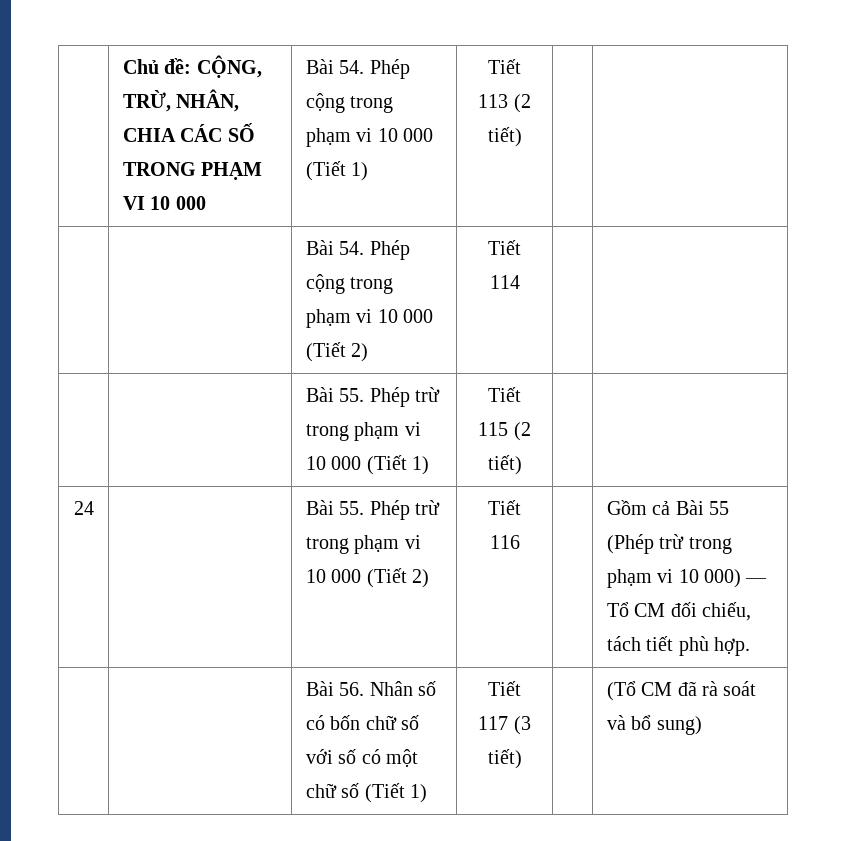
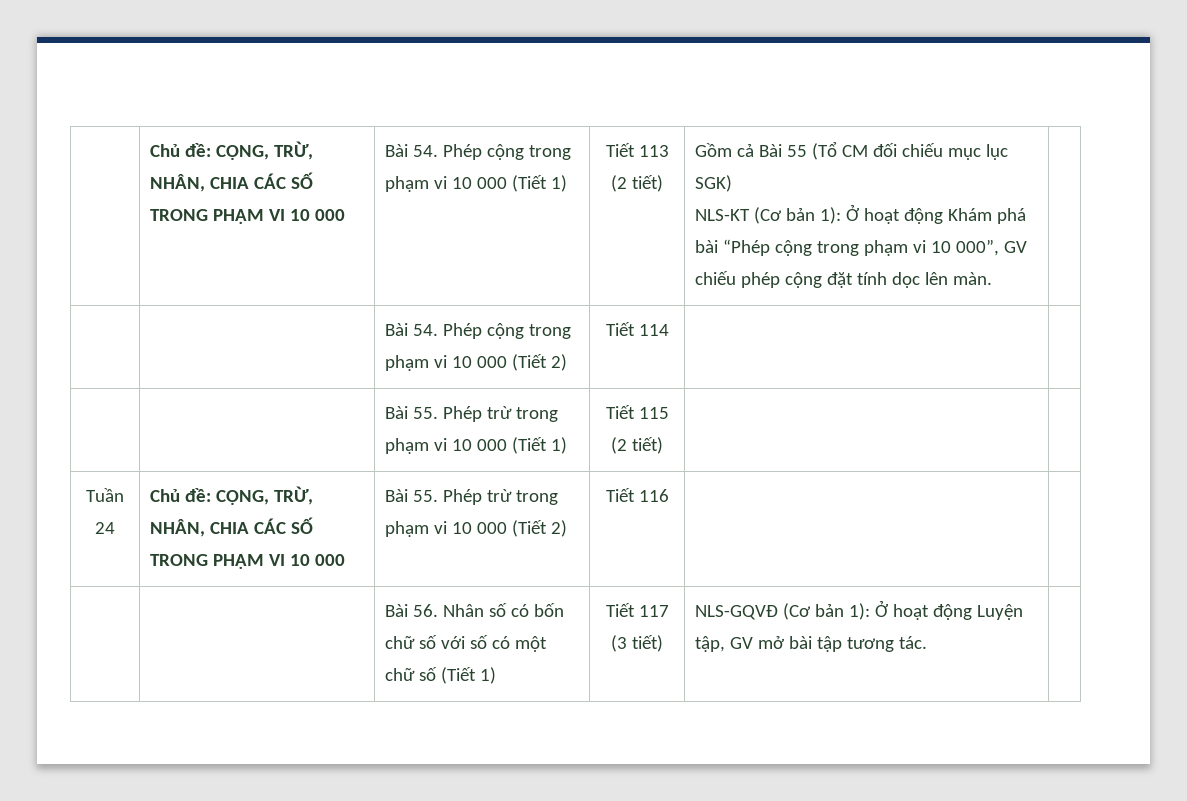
(522, 137) none -> [695,141,1008,160] [695,175,733,192] [695,204,1026,224] [695,239,1027,256] [695,271,992,288] Gồm cả Bài 55 (Tổ CM đối chiếu mục lục SGK) // NLS-KT (Cơ bản 1): Ở hoạt động Khám phá bài “Phép cộng trong phạm vi 10 000”, GV chiếu phép cộng đặt tính dọc lên màn.
(522, 465) none -> [86,488,124,502] Tuần
(94, 508) none -> [150,486,314,505] [150,517,314,537] [150,554,345,569] Chủ đề: CỘNG, TRỪ, NHÂN, CHIA CÁC SỐ TRONG PHẠM VI 10 000
[606,500,730,515] [606,534,732,554] [606,569,768,588] [606,602,752,621] [606,636,751,656] Gồm cả Bài 55 (Phép trừ trong phạm vi 10 000) — Tổ CM đối chiếu, tách tiết phù hợp. -> (669, 495) none
[606,681,757,701] [606,715,702,735] | (Tổ CM đã rà soát và bổ sung) -> [695,600,1023,620] [695,636,927,652] NLS-GQVĐ (Cơ bản 1): Ở hoạt động Luyện tập, GV mở bài tập tương tác. |

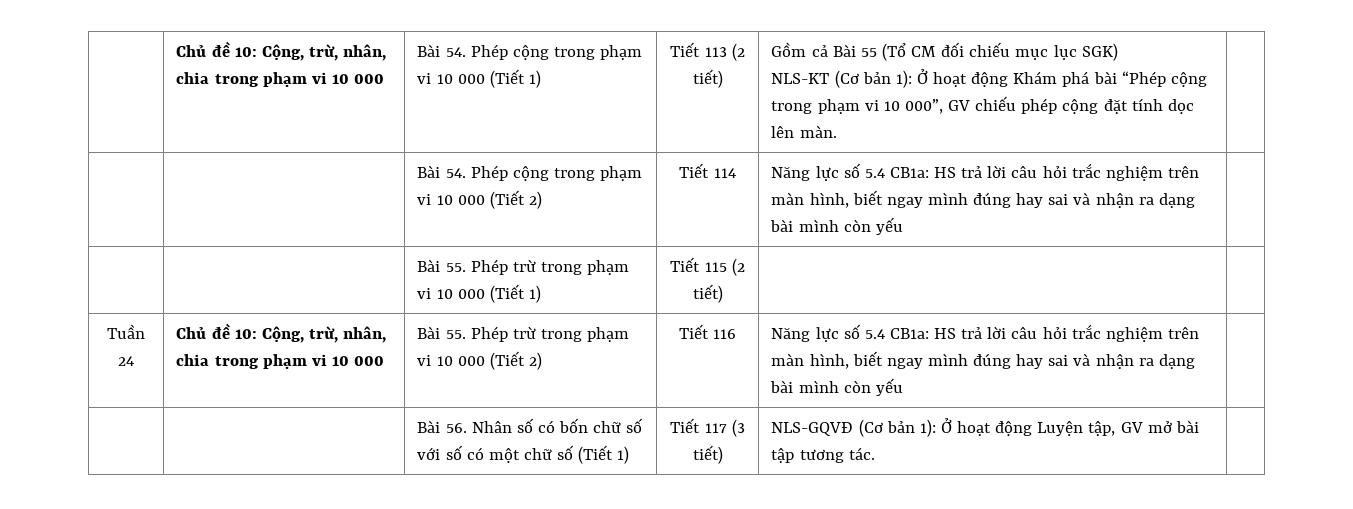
[150,141,314,160] [150,172,314,192] [150,209,286,224] | Chủ đề: CỘNG, TRỪ, NHÂN, CHIA CÁC SỐ TRONG PHẠM VI -> [176,41,387,61] [176,72,327,87] | Chủ đề 10: Cộng, trừ, nhân, chia trong phạm vi
(669, 330) none -> [771,163,1199,181] [771,190,1195,208] [770,217,903,235] Năng lực số 5.4 CB1a: HS trả lời câu hỏi trắc nghiệm trên màn hình, biết ngay mình đúng hay sai và nhận ra dạng bài mình còn yếu
[185,486,314,505] [150,517,314,537] [150,554,286,569] đề: CỘNG, TRỪ, NHÂN, CHIA CÁC SỐ TRONG PHẠM VI -> [211,323,387,343] [176,354,327,369] đề 10: Cộng, trừ, nhân, chia trong phạm vi
(669, 495) none -> [771,324,1199,342] [771,351,1195,369] [770,378,903,396] Năng lực số 5.4 CB1a: HS trả lời câu hỏi trắc nghiệm trên màn hình, biết ngay mình đúng hay sai và nhận ra dạng bài mình còn yếu

